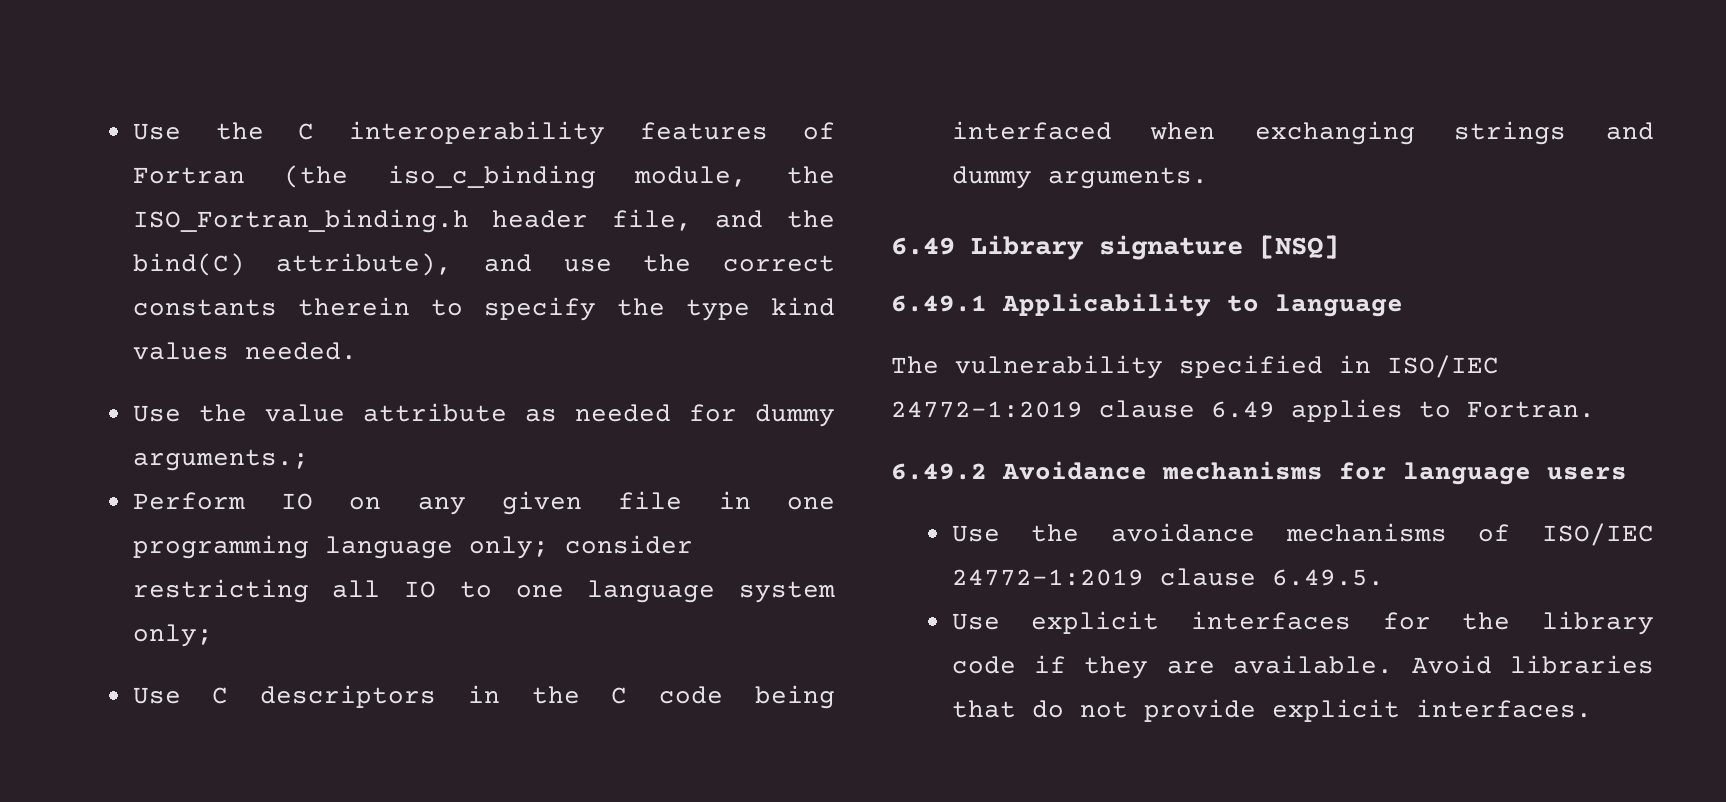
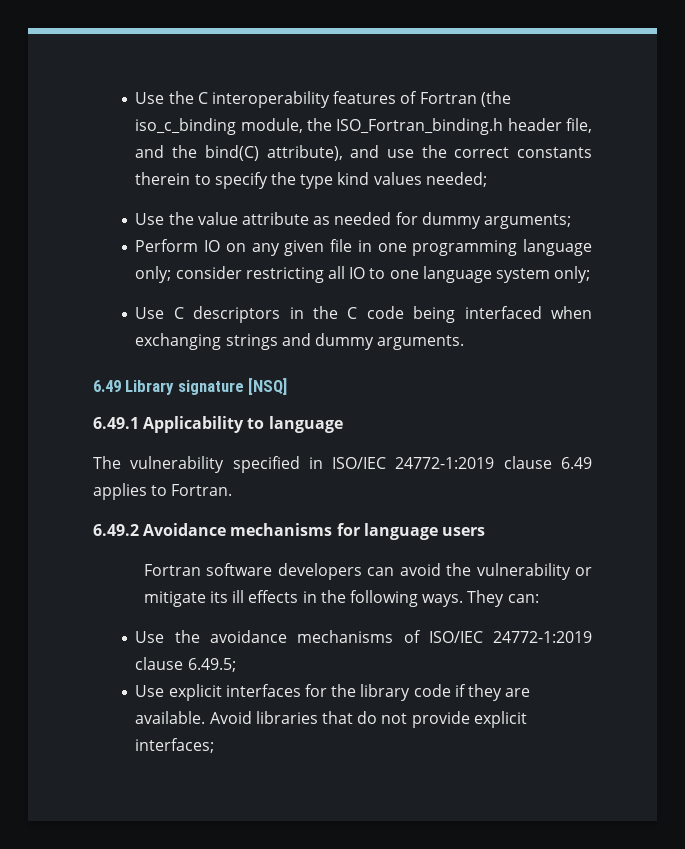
[244,342,357,360] needed. -> [425,172,487,187] needed;
[132,449,309,471] arguments.; -> [483,214,571,229] arguments;
(1627, 473) none -> [143,563,592,580] [143,590,539,607] // Fortran software developers can avoid the vulnerability or mitigate its ill effects in the following ways. They can:
[1271,569,1384,586] 6.49.5. -> [187,658,236,672] 6.49.5;
[1415,699,1592,718] interfaces. -> [135,738,215,753] interfaces;

